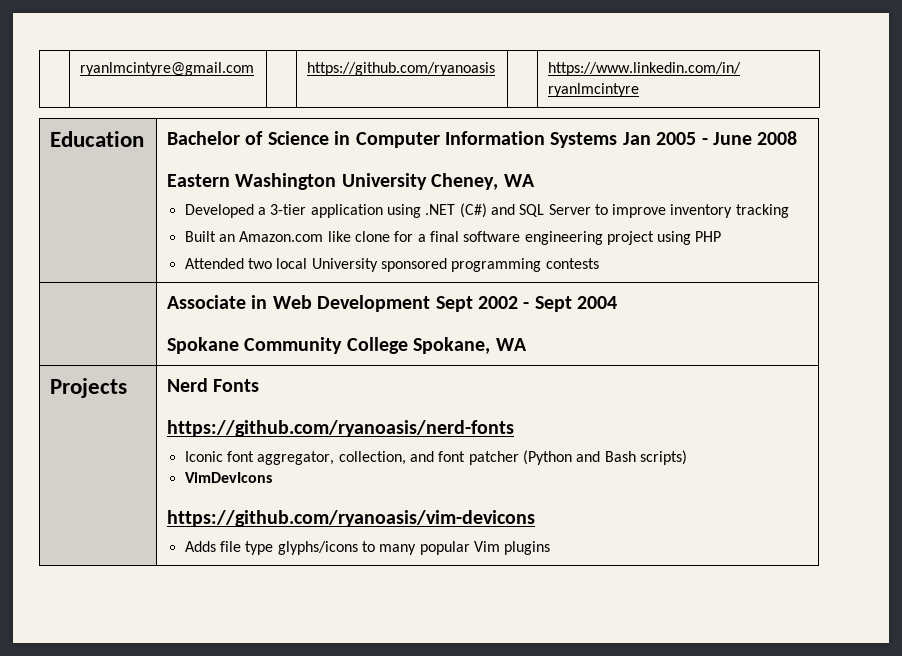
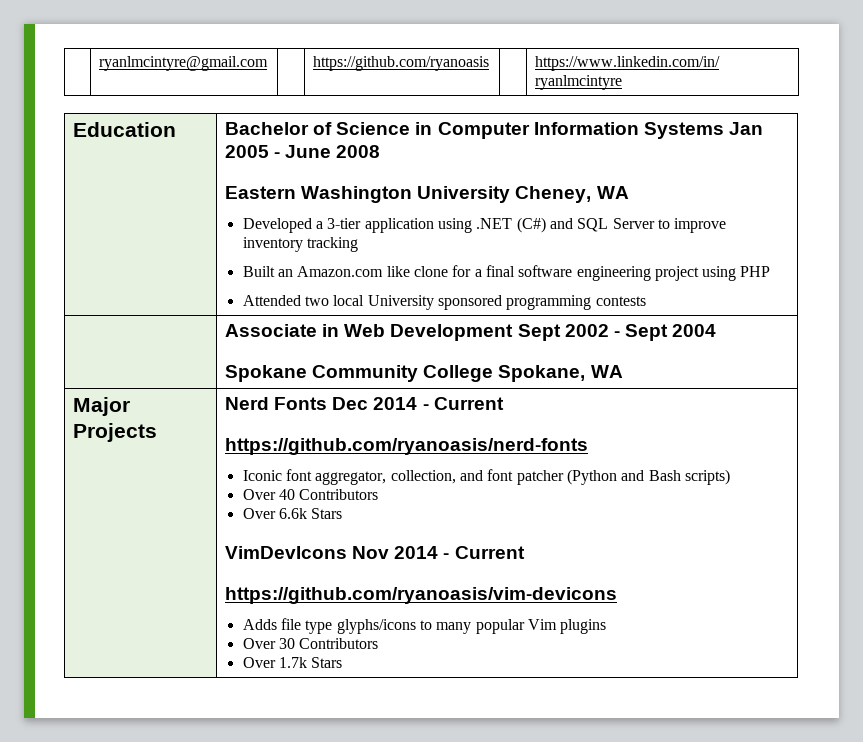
(527, 344) none -> [73,397,131,416] Major
(260, 385) none -> [332,397,504,410] Dec 2014 - Current
[184,472,272,483] VimDevIcons -> [242,489,379,500] [242,508,343,519] [225,546,525,559] Over 40 Contributors // Over 6.6k Stars // VimDevIcons Nov 2014 - Current
(551, 548) none -> [242,638,379,649] [242,657,343,668] // Over 30 Contributors // Over 1.7k Stars

